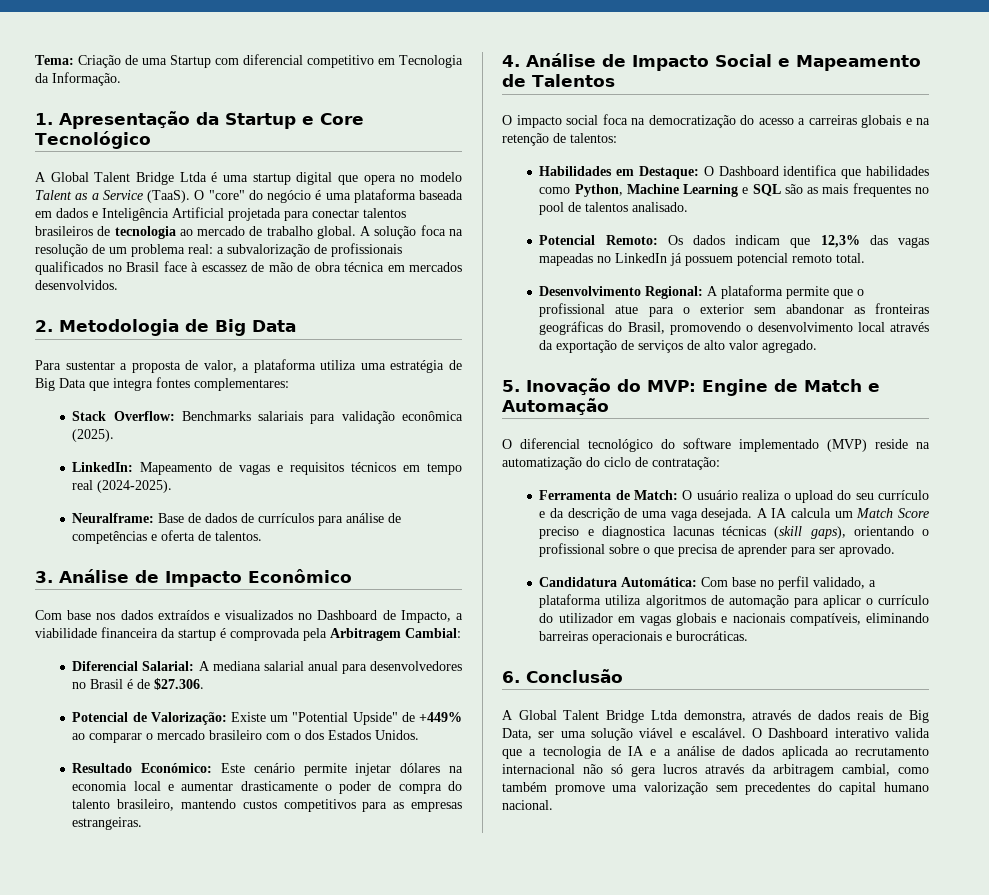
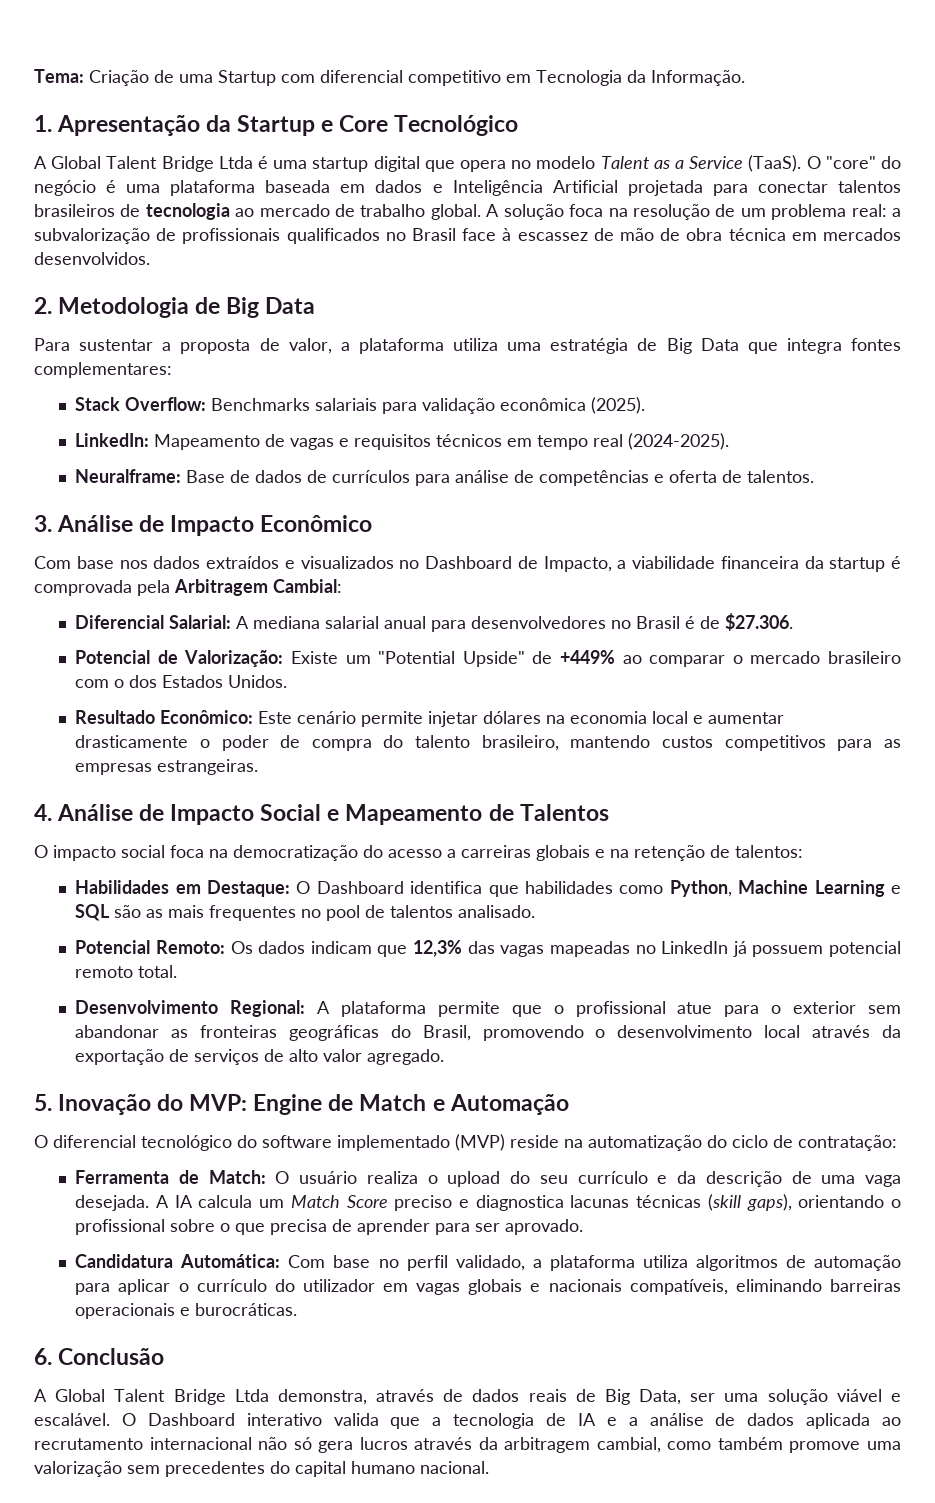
[141,763,213,773] Económico: -> [160,710,254,724] Econômico:

